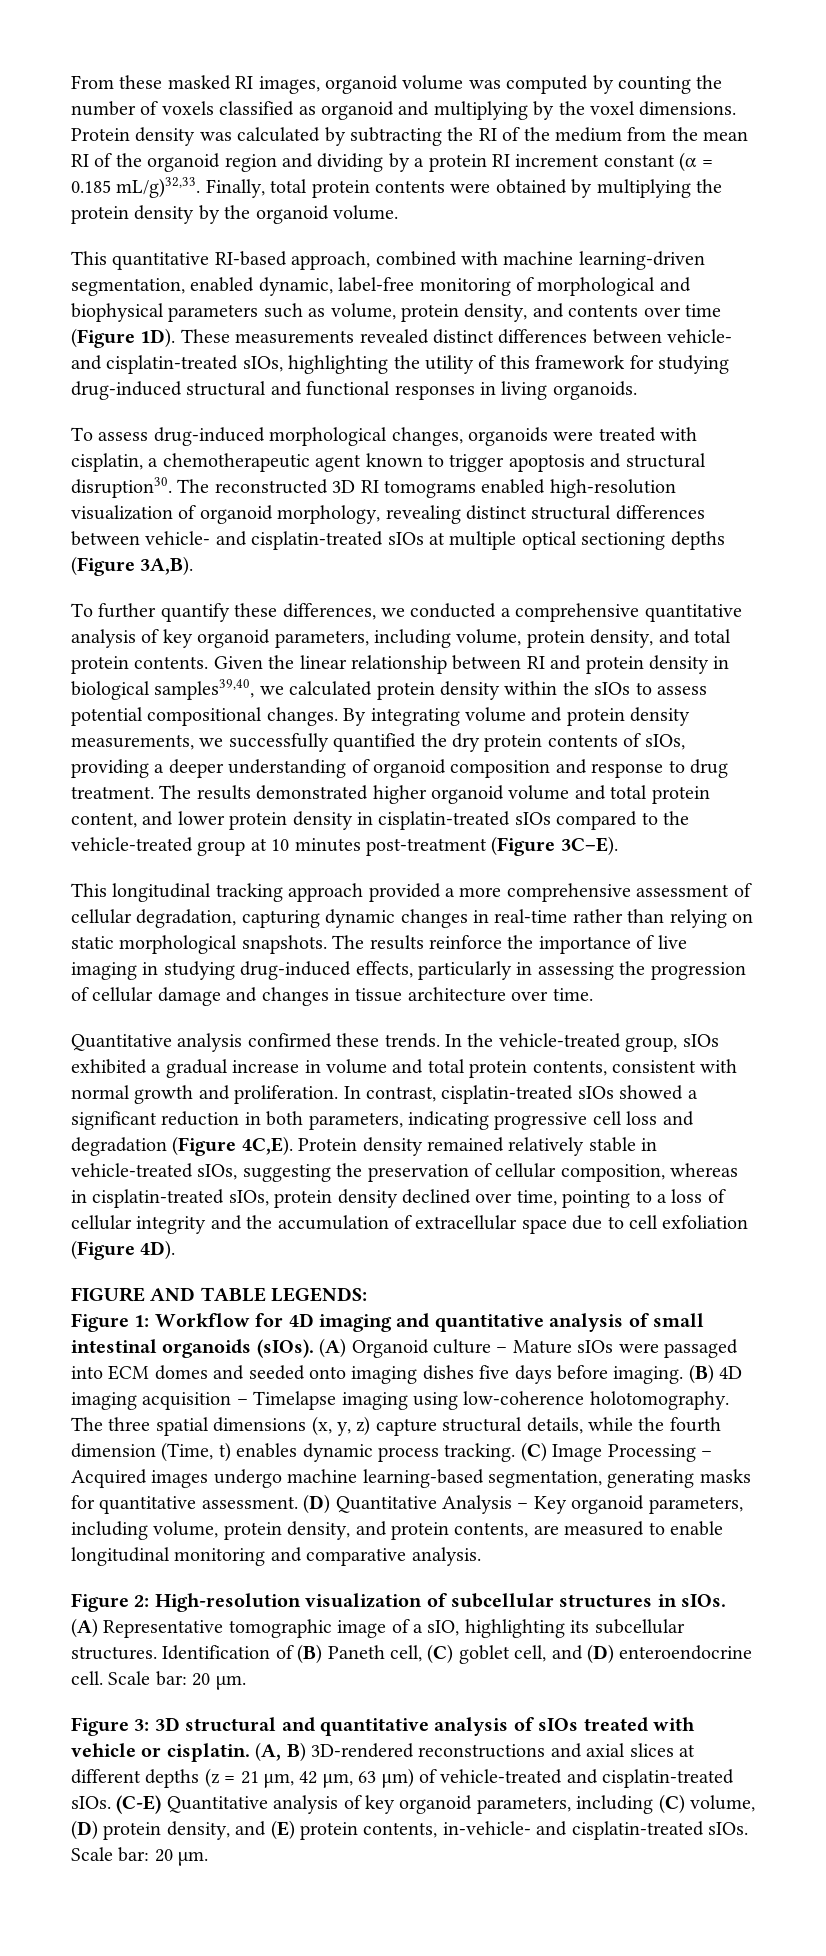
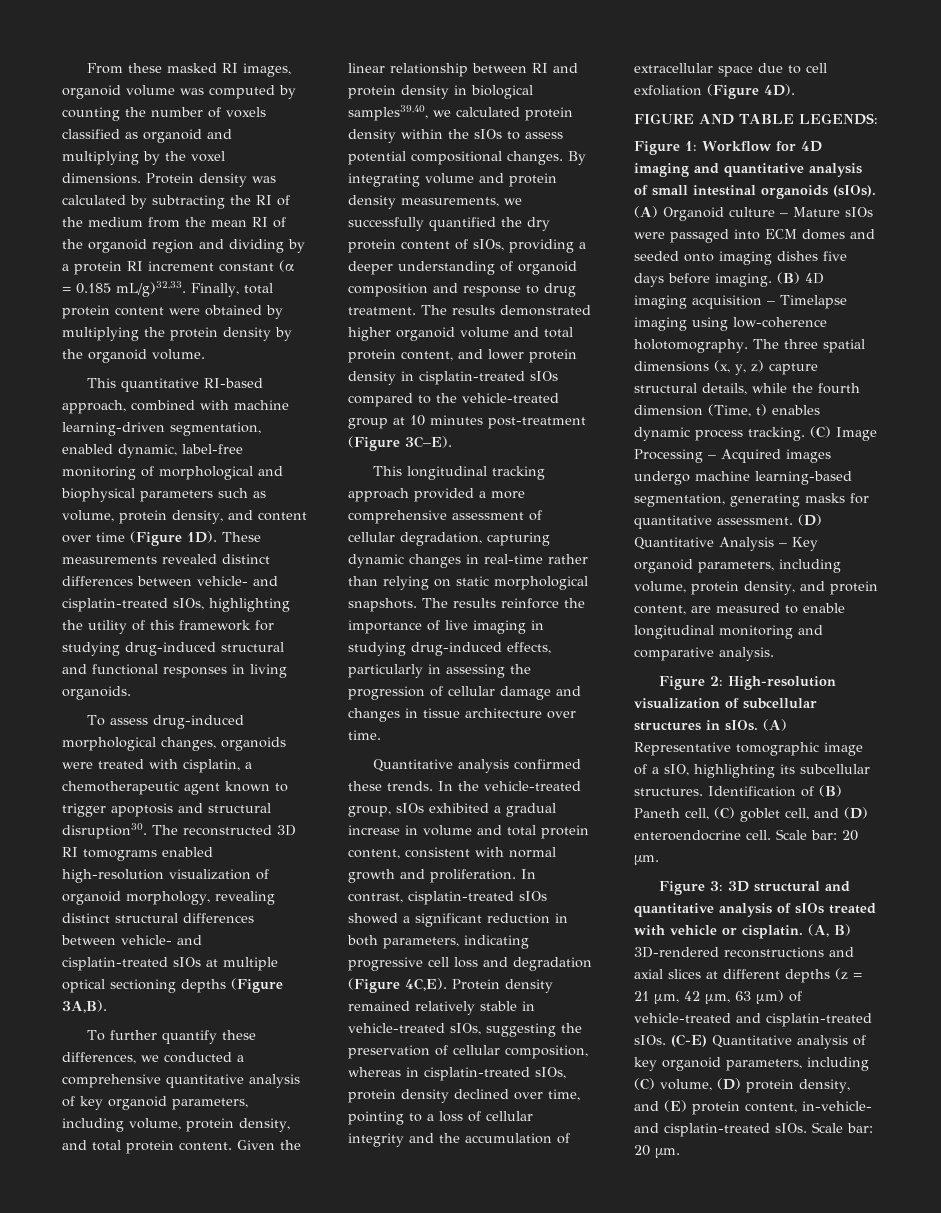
[375,180,445,193] contents -> [115,307,164,316] content
[568,304,639,317] contents -> [257,512,307,521] content
[134,656,209,669] contents. -> [179,1142,232,1151] content.
[547,734,618,747] contents -> [401,241,450,250] content
[532,1060,607,1076] contents, -> [348,849,400,859] content,
[454,1522,529,1538] contents, -> [634,605,686,615] content,
[363,1822,438,1838] contents, -> [745,1103,797,1113] content,

